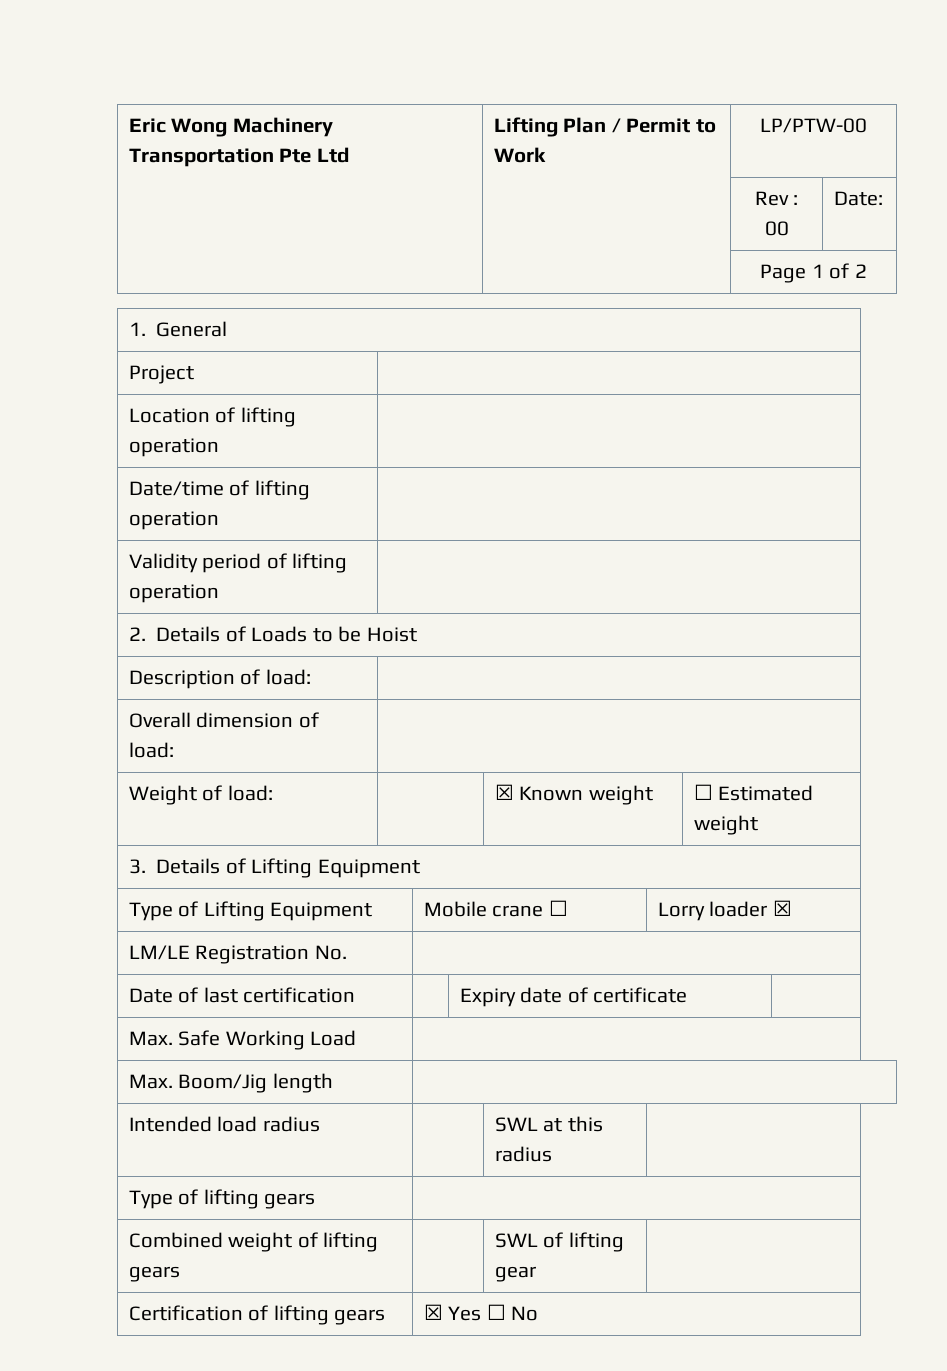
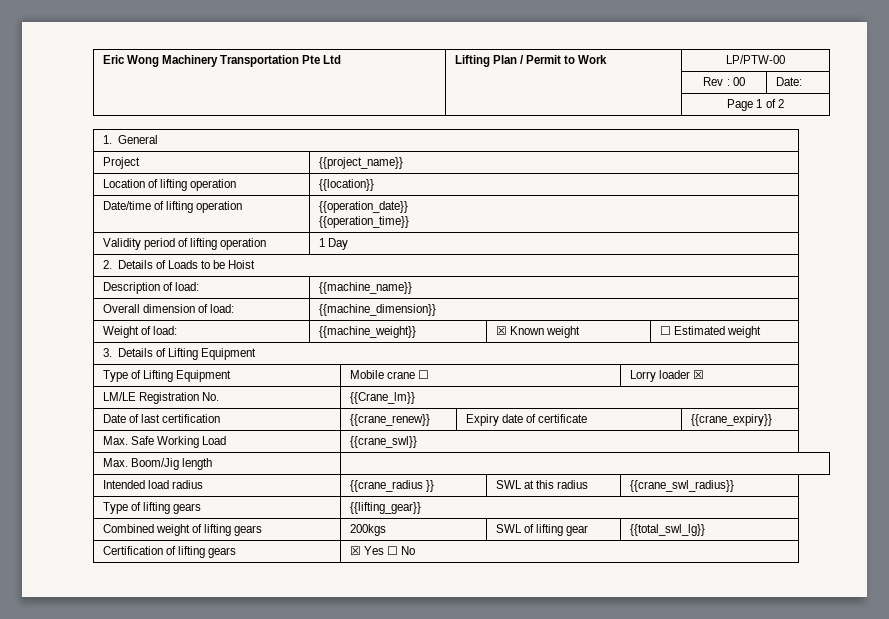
(194, 374) none -> [318,157,403,169] {{project_name}}
(219, 447) none -> [318,179,374,191] {{location}}
(219, 520) none -> [318,201,408,213] [318,216,409,228] {{operation_date}} // {{operation_time}}
(219, 593) none -> [318,238,348,250] 1 Day
(311, 677) none -> [318,282,412,294] {{machine_name}}
(174, 750) none -> [318,304,436,316] {{machine_dimension}}
(273, 793) none -> [318,326,416,338] {{machine_weight}}
(347, 952) none -> [349,392,415,404] {{Crane_lm}}
(356, 995) none -> [349,414,430,426] {{crane_renew}}
(688, 995) none -> [690,414,772,426] {{crane_expiry}}
(357, 1038) none -> [349,436,417,448] {{crane_swl}}
(320, 1124) none -> [349,480,434,492] {{crane_radius }}
(552, 1154) none -> [629,480,734,492] {{crane_swl_radius}}
(316, 1201) none -> [349,502,421,514] {{lifting_gear}}
(180, 1274) none -> [349,524,386,536] 200kgs
(536, 1274) none -> [629,524,705,536] {{total_swl_lg}}

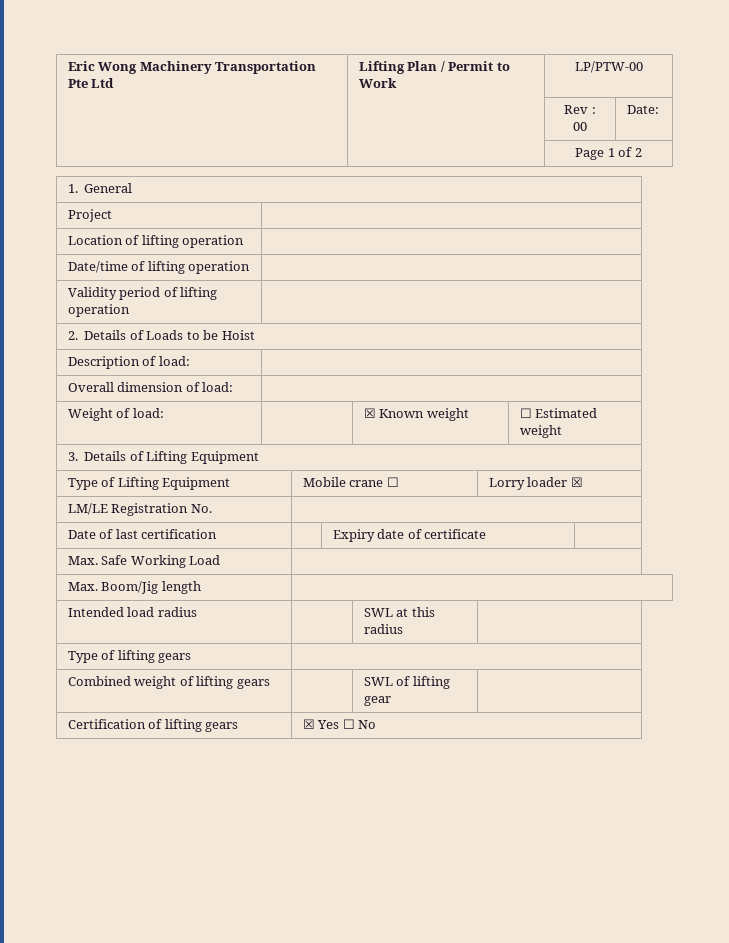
[318,157,403,169] {{project_name}} -> (112, 215) none
[318,179,374,191] {{location}} -> (245, 241) none
[318,201,408,213] [318,216,409,228] {{operation_date}} // {{operation_time}} -> (251, 267) none
[318,238,348,250] 1 Day -> (130, 310) none
[318,282,412,294] {{machine_name}} -> (190, 361) none
[318,304,436,316] {{machine_dimension}} -> (234, 387) none
[318,326,416,338] {{machine_weight}} -> (164, 413) none
[349,392,415,404] {{Crane_lm}} -> (212, 508) none
[349,414,430,426] {{crane_renew}} -> (218, 534) none
[690,414,772,426] {{crane_expiry}} -> (487, 534) none
[349,436,417,448] {{crane_swl}} -> (221, 560) none
[349,480,434,492] {{crane_radius }} -> (197, 612) none
[629,480,734,492] {{crane_swl_radius}} -> (403, 629) none
[349,502,421,514] {{lifting_gear}} -> (192, 658) none
[349,524,386,536] 200kgs -> (270, 684) none
[629,524,705,536] {{total_swl_lg}} -> (391, 701) none

